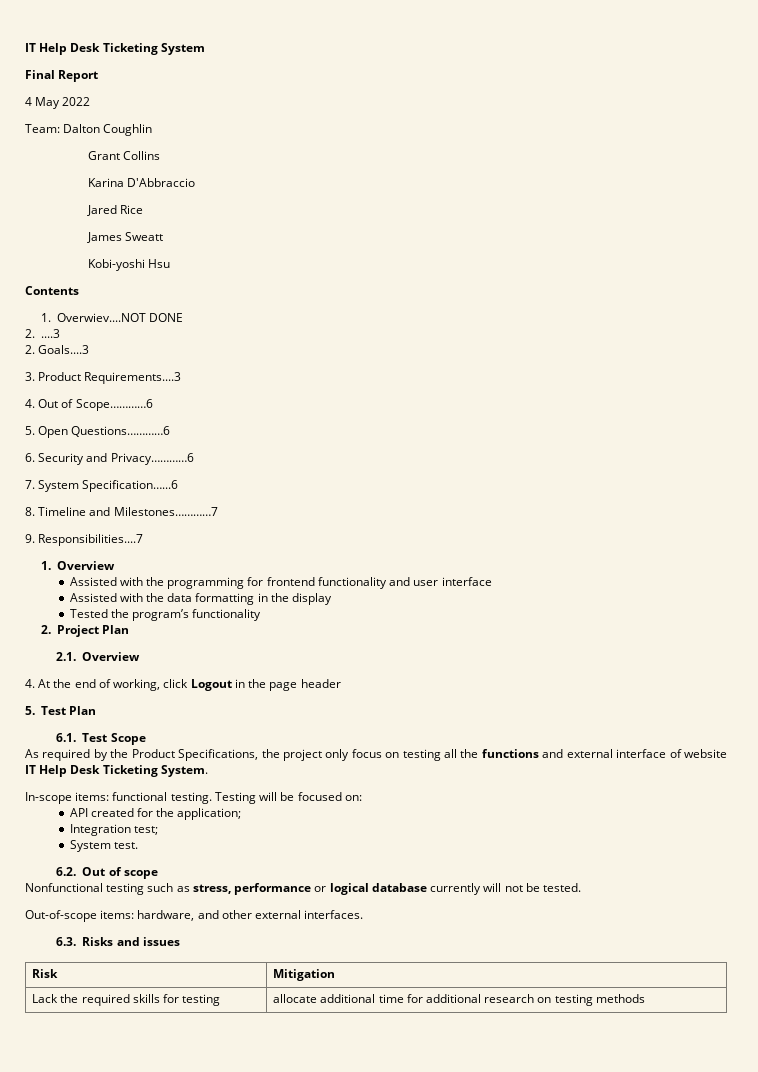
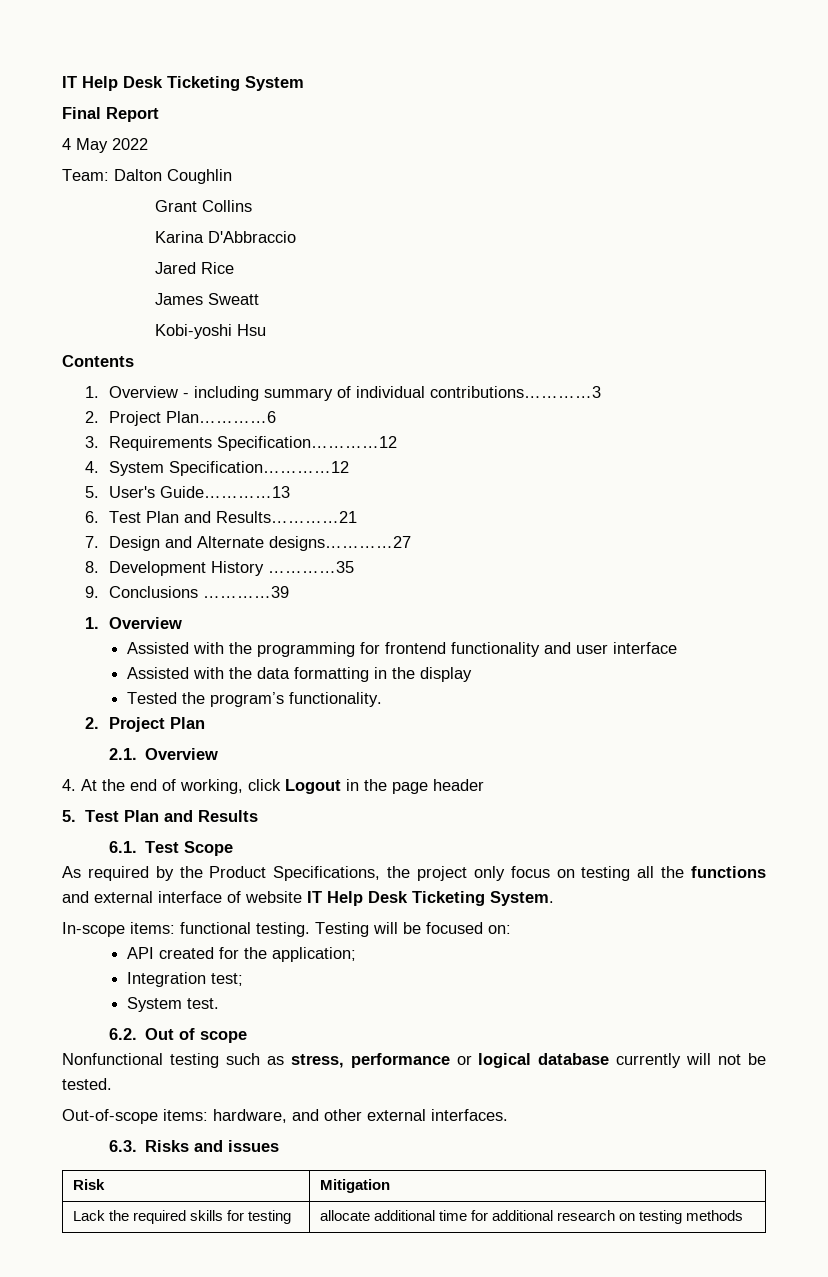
[56,313,183,322] [25,329,60,338] [25,345,90,354] [25,372,182,384] [25,399,153,411] [25,426,171,438] [25,453,194,465] [25,480,179,492] [25,507,218,516] [25,534,144,546] Overwiev....NOT DONE // 2. ....3 // 2. Goals....3 // 3. Product Requirements....3 // 4. Out of Scope…………6 // 5. Open Questions…………6 // 6. Security and Privacy…………6 // 7. System Specification…...6 // 8. Timeline and Milestones…………7 // 9. Responsibilities....7 -> [108,386,601,401] [85,411,276,426] [85,436,397,451] [85,461,349,476] [85,486,290,498] [85,511,357,523] [85,536,411,551] [85,561,354,576] [85,586,289,598] Overview - including summary of individual contributions…………3 // 2. Project Plan…………6 // 3. Requirements Specification…………12 // 4. System Specification…………12 // 5. User's Guide…………13 // 6. Test Plan and Results…………21 // 7. Design and Alternate designs…………27 // 8. Development History …………35 // 9. Conclusions …………39
[192,609,262,621] functionality -> [288,692,382,707] functionality.
(97, 710) none -> [164,810,259,822] and Results

